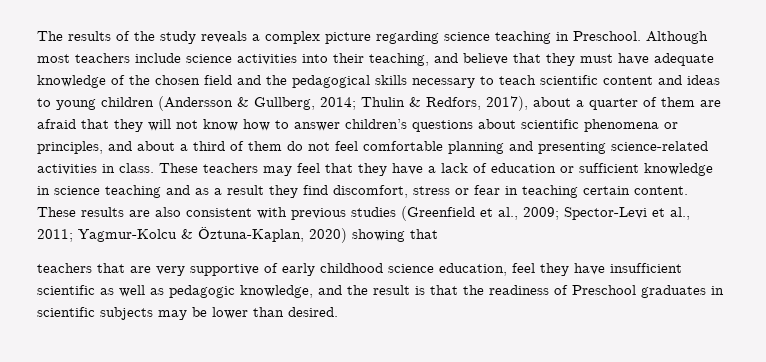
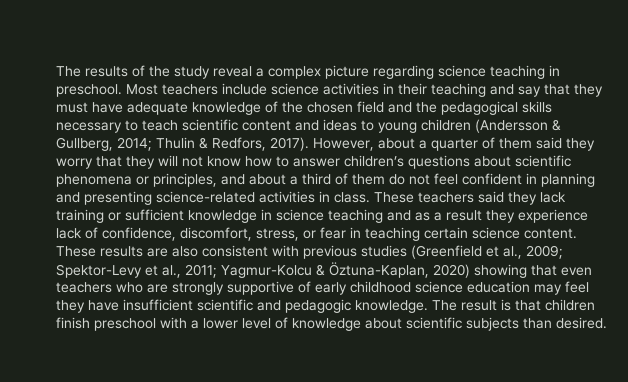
[201,31,247,43] reveals -> [213,66,252,77] reveal
[573,31,708,44] [37,54,70,63] Preschool. Although most -> [56,84,158,97] preschool. Most
[302,53,508,66] into their teaching, and believe -> [383,83,541,97] in their teaching and say
[486,96,528,111] 2017), -> [270,137,374,151] 2017). However,
[700,100,721,107] [37,119,76,129] are afraid -> [536,137,595,151] [56,158,93,169] said they worry
[363,141,443,151] comfortable -> [462,173,537,185] confident in
[263,163,556,176] may feel that they have a lack of education -> [478,191,566,205] [56,209,104,223] said they lack training
[303,185,450,198] find discomfort, stress -> [518,209,588,223] [56,227,299,241] experience lack of confidence, discomfort, stress,
(630, 190) none -> [472,227,520,239] science
[564,207,647,220] Spector-Levi -> [56,264,142,278] Spektor-Levy
[37,263,185,276] // teachers that are very -> [561,267,592,276] [56,282,224,295] even teachers who are strongly
[439,263,507,276] education, -> [467,281,562,295] education may
[100,285,724,298] [37,307,248,320] as well as pedagogic knowledge, and the result is that the readiness of Preschool graduates in scientific subjects may be lower -> [257,299,595,313] [56,317,519,331] and pedagogic knowledge. The result is that children finish preschool with a lower level of knowledge about scientific subjects

